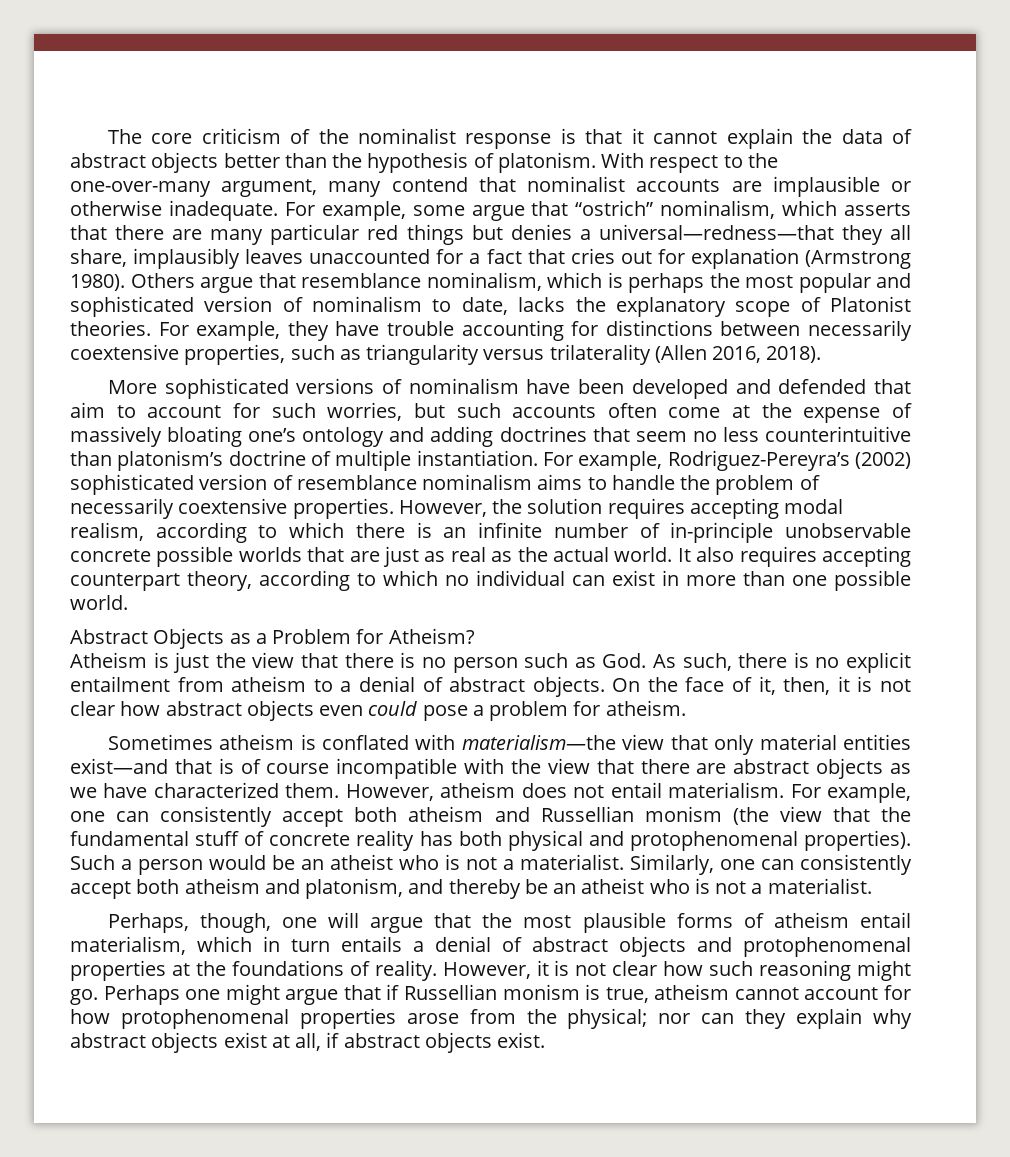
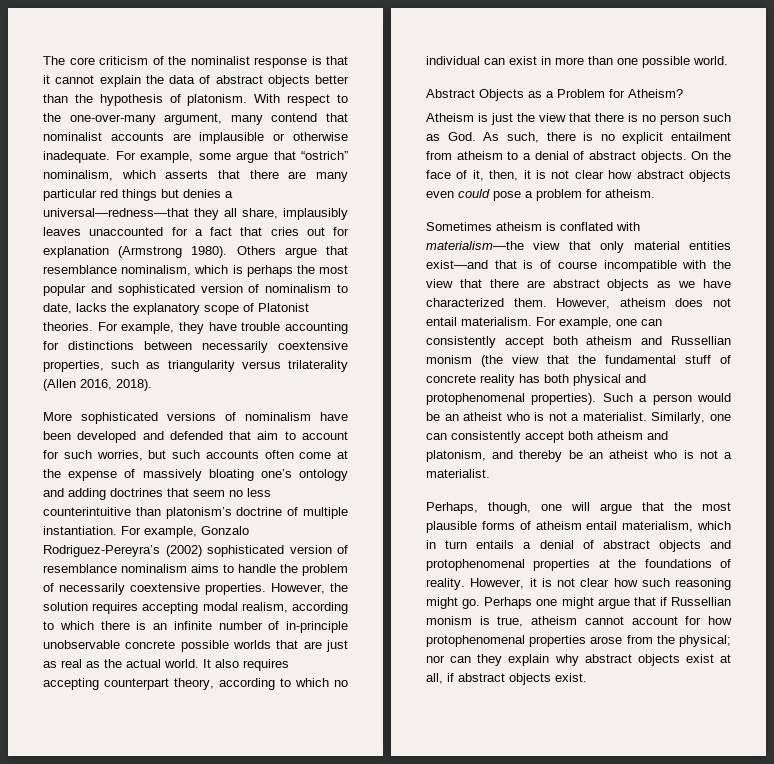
(663, 461) none -> [201,526,249,535] Gonzalo

